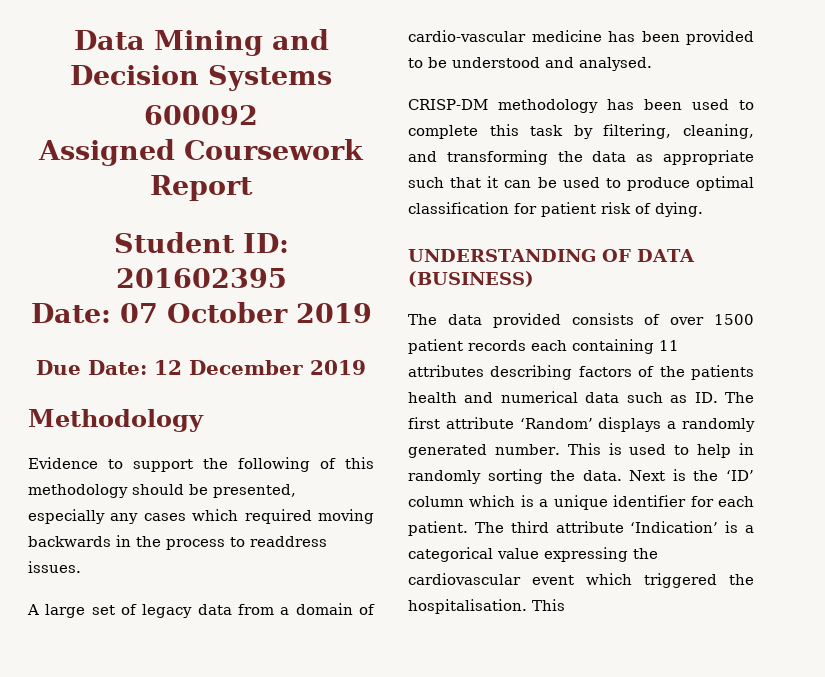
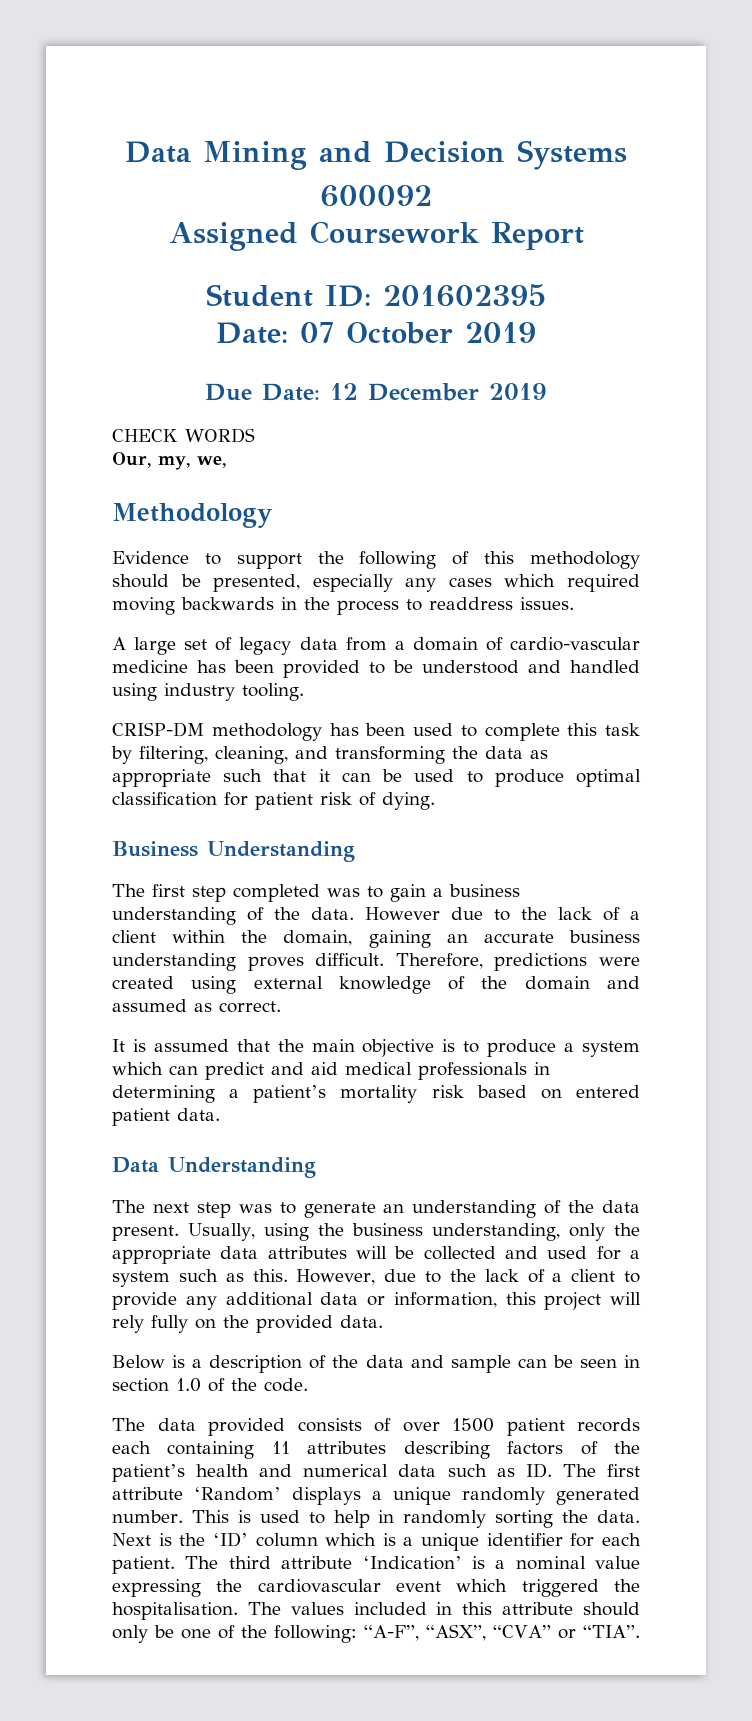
(366, 367) none -> [112,428,255,443] [112,452,226,470] // CHECK WORDS // Our, my, we,
[579,57,652,71] analysed. -> [570,660,640,673] [112,683,304,701] handled using industry tooling.
[408,249,695,262] [408,271,534,287] UNDERSTANDING OF DATA (BUSINESS) -> [112,841,355,862] [112,884,520,902] [112,907,640,925] [112,930,640,948] [112,953,640,971] [112,976,640,994] [112,999,281,1013] [112,1039,641,1057] [112,1062,550,1080] [112,1085,641,1103] [112,1108,220,1126] [112,1157,316,1178] [112,1200,640,1218] [112,1223,640,1241] [112,1246,640,1264] [112,1269,641,1287] [112,1292,641,1310] [112,1315,383,1333] [112,1355,640,1373] [112,1378,308,1392] Business Understanding // The first step completed was to gain a business understanding of the data. However due to the lack of a client within the domain, gaining an accurate business understanding proves difficult. Therefore, predictions were created using external knowledge of the domain and assumed as correct. // It is assumed that the main objective is to produce a system which can predict and aid medical professionals in determining a patient’s mortality risk based on entered patient data. // Data Understanding // The next step was to generate an understanding of the data present. Usually, using the business understanding, only the appropriate data attributes will be collected and used for a system such as this. However, due to the lack of a client to provide any additional data or information, this project will rely fully on the provided data. // Below is a description of the data and sample can be seen in section 1.0 of the code.
[691,365,754,380] patients -> [112,1464,185,1482] patient’s
(677, 425) none -> [393,1487,451,1505] unique
[408,547,493,562] categorical -> [515,1556,586,1570] nominal
[532,599,565,611] This -> [247,1602,640,1616] [112,1624,640,1643] The values included in this attribute should only be one of the following: “A-F”, “ASX”, “CVA” or “TIA”.

